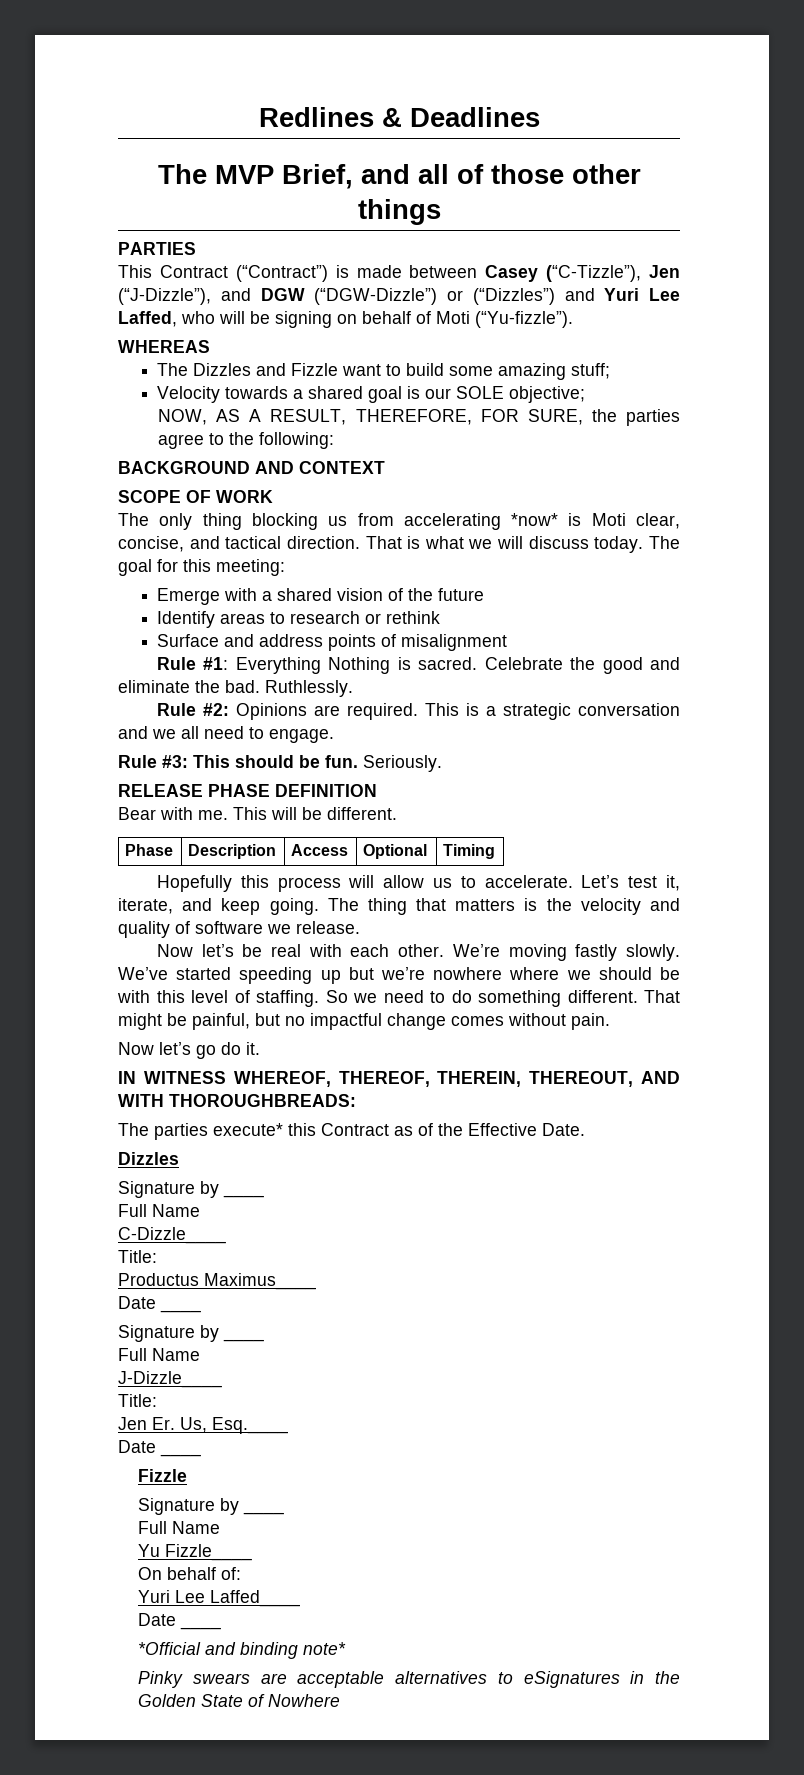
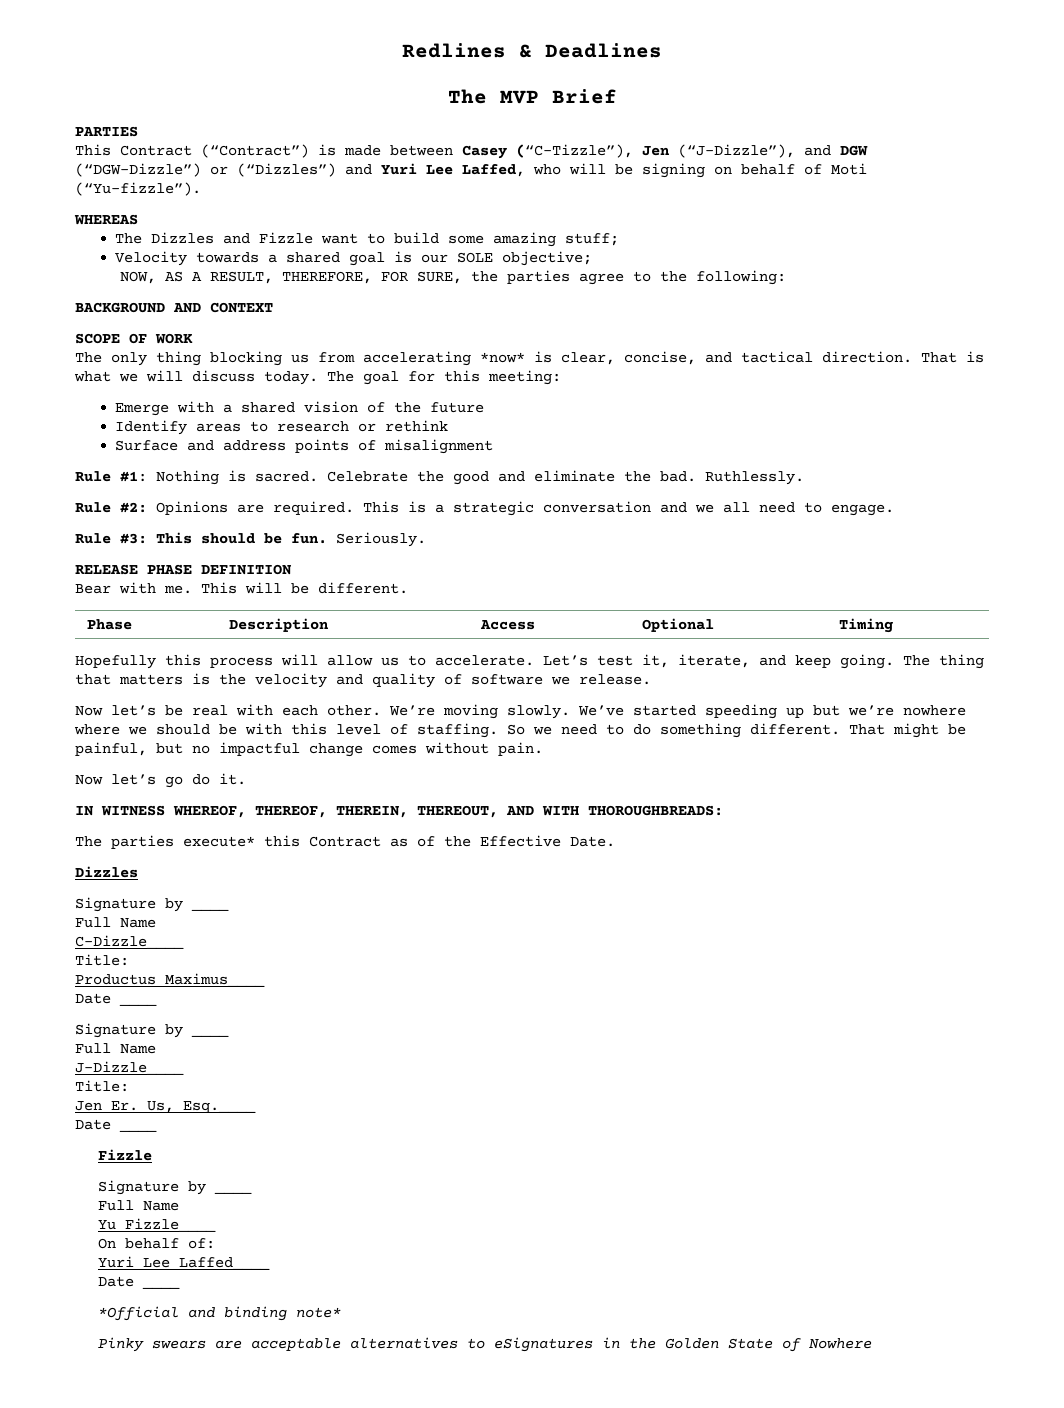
[281,164,641,189] [357,199,441,225] Brief, and all of those other things -> [551,89,617,104] Brief
[591,513,626,526] Moti -> (552, 357) none
[235,657,321,674] Everything -> (147, 476) none
[575,944,618,961] fastly -> (498, 711) none

